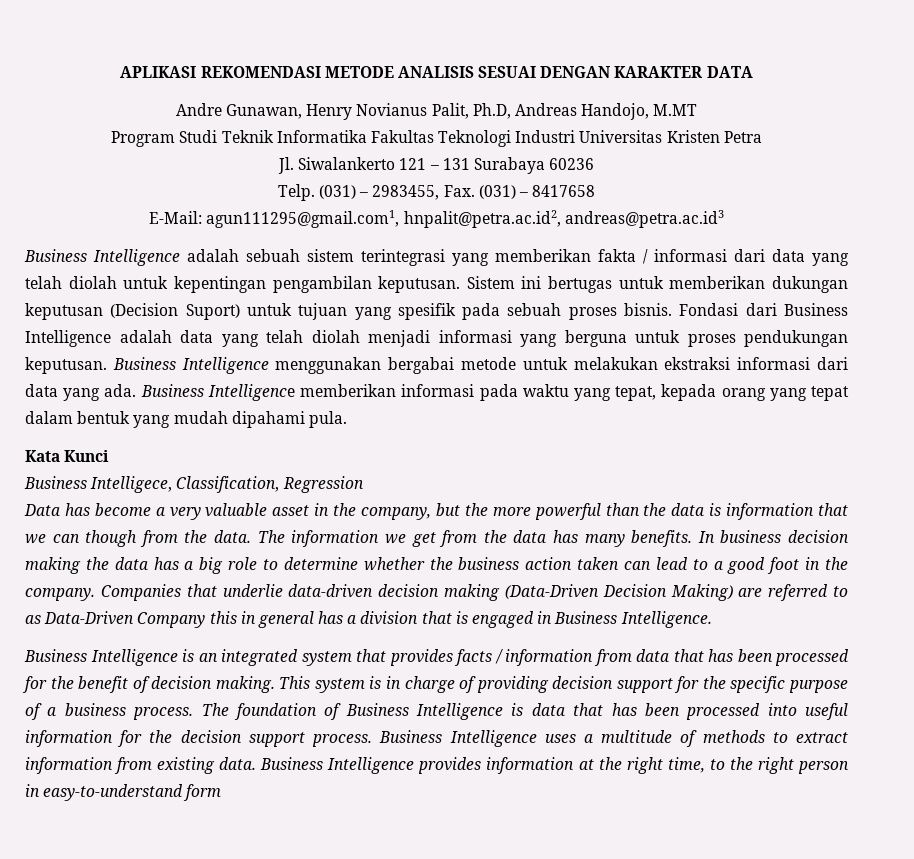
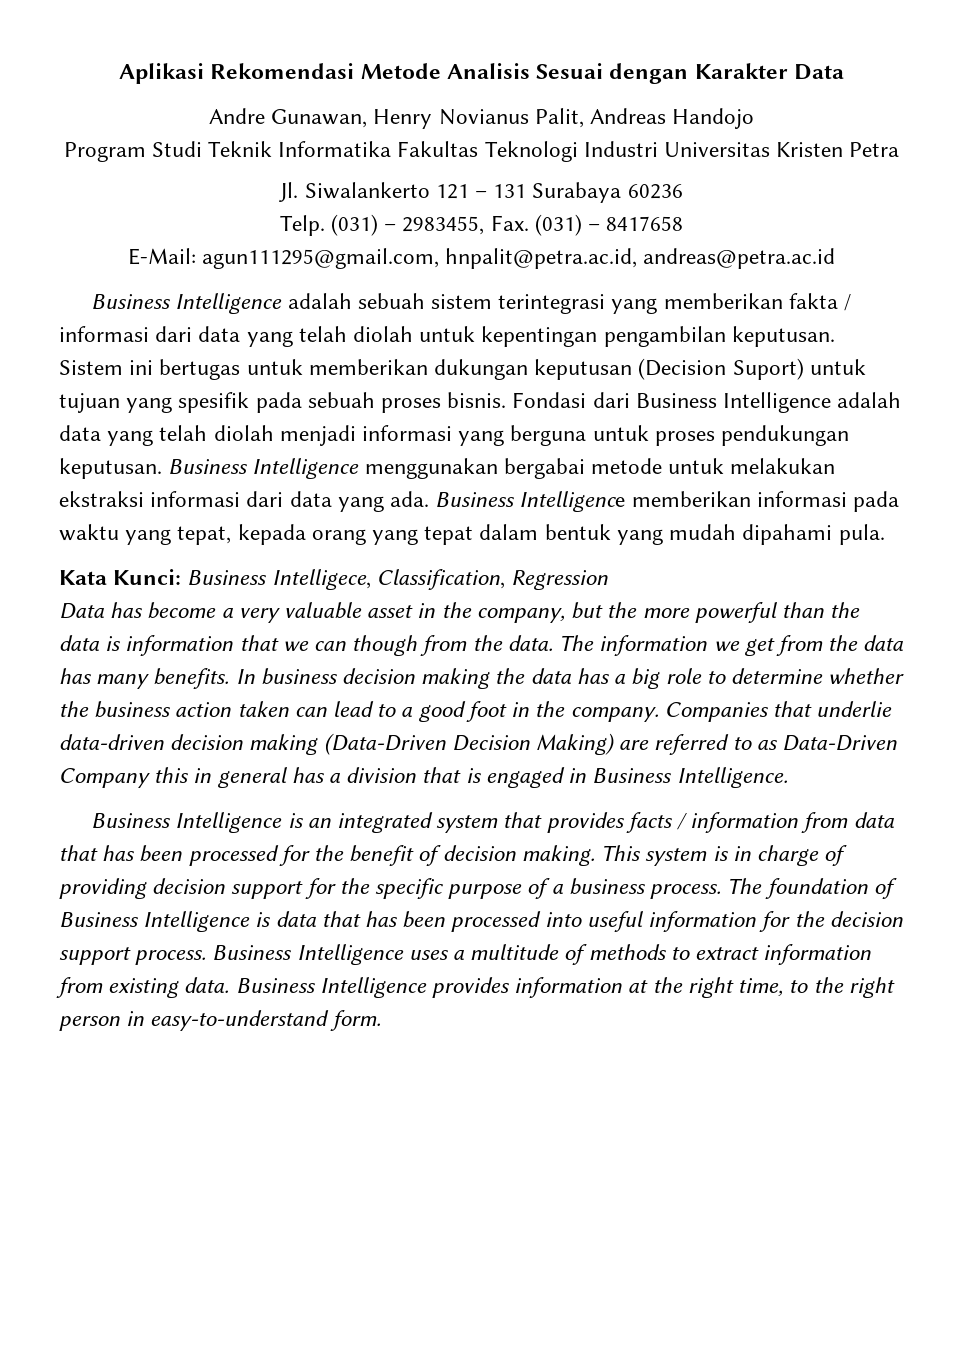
[120,66,753,78] APLIKASI REKOMENDASI METODE ANALISIS SESUAI DENGAN KARAKTER DATA -> [119,63,844,84] Aplikasi Rekomendasi Metode Analisis Sesuai dengan Karakter Data
[472,103,698,120] Ph.D, Andreas Handojo, M.MT -> [589,108,755,129] Andreas Handojo
[206,210,724,228] agun111295@gmail.com1, hnpalit@petra.ac.id2, andreas@petra.ac.id3 -> [201,248,836,269] agun111295@gmail.com, hnpalit@petra.ac.id, andreas@petra.ac.id
[64,450,110,462] Kunci // -> [113,569,182,585] Kunci:
[183,784,222,801] form -> [329,1010,381,1031] form.

